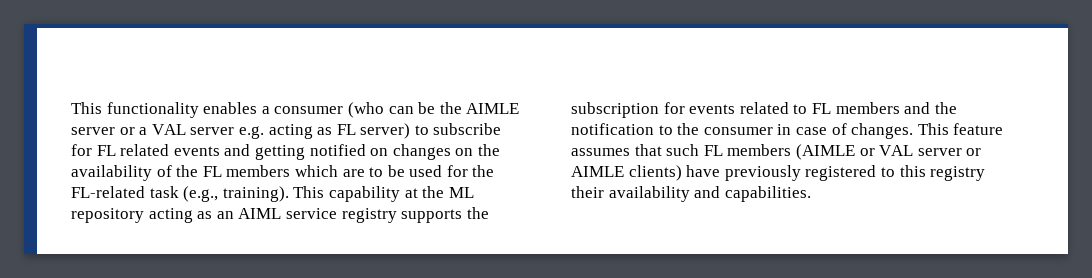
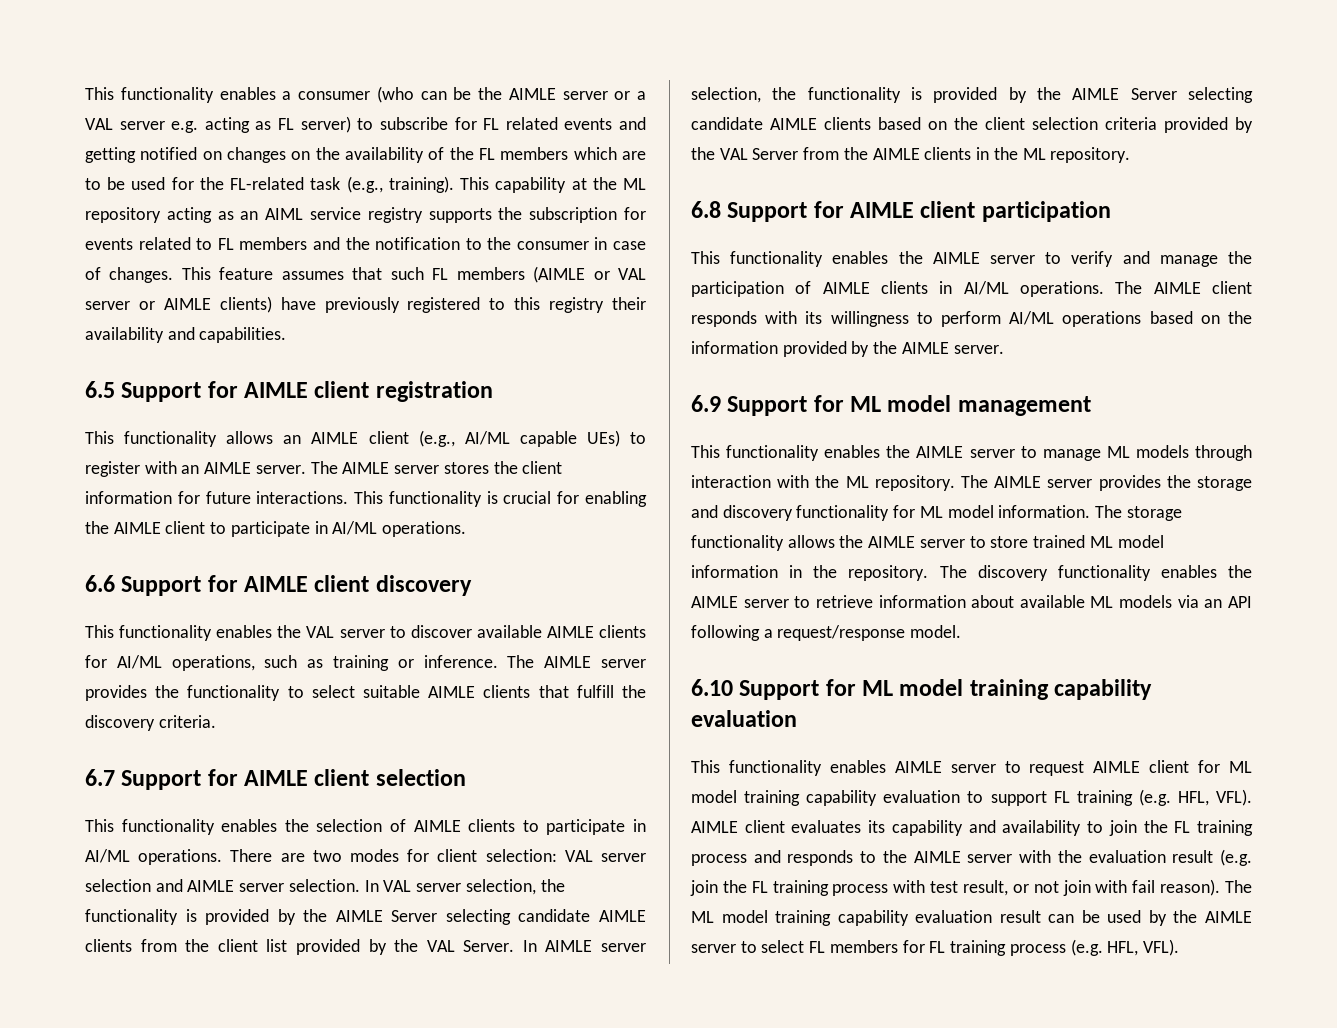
(811, 194) none -> [85,381,493,402] [85,430,647,447] [85,461,563,477] [85,491,647,507] [85,521,467,537] [85,575,472,596] [85,625,647,641] [85,655,646,671] [85,685,646,701] [85,715,216,731] [85,769,466,790] [85,819,647,835] [85,849,646,865] [85,879,565,895] [85,909,646,925] [85,939,646,955] [691,87,1253,103] [691,117,1253,133] [691,147,1131,163] [691,201,1111,222] [691,251,1252,267] [691,281,1252,297] [691,311,1252,327] [691,341,1004,357] [691,395,1091,416] [691,445,1252,461] [691,475,1252,491] [691,505,1182,521] [691,535,1164,551] [691,565,1252,581] [691,595,1252,608] [691,625,962,641] [691,679,1153,700] [691,710,797,727] [691,760,1252,776] [691,789,1252,806] [691,820,1253,836] [691,849,1252,866] [690,879,1252,896] [691,910,1252,926] [691,939,1179,956] // 6.5 Support for AIMLE client registration // This functionality allows an AIMLE client (e.g., AI/ML capable UEs) to register with an AIMLE server. The AIMLE server stores the client information for future interactions. This functionality is crucial for enabling the AIMLE client to participate in AI/ML operations. // 6.6 Support for AIMLE client discovery // This functionality enables the VAL server to discover available AIMLE clients for AI/ML operations, such as training or inference. The AIMLE server provides the functionality to select suitable AIMLE clients that fulfill the discovery criteria. // 6.7 Support for AIMLE client selection // This functionality enables the selection of AIMLE clients to participate in AI/ML operations. There are two modes for client selection: VAL server selection and AIMLE server selection. In VAL server selection, the functionality is provided by the AIMLE Server selecting candidate AIMLE clients from the client list provided by the VAL Server. In AIMLE server selection, the functionality is provided by the AIMLE Server selecting candidate AIMLE clients based on the client selection criteria provided by the VAL Server from the AIMLE clients in the ML repository. // 6.8 Support for AIMLE client participation // This functionality enables the AIMLE server to verify and manage the participation of AIMLE clients in AI/ML operations. The AIMLE client responds with its willingness to perform AI/ML operations based on the information provided by the AIMLE server. // 6.9 Support for ML model management // This functionality enables the AIMLE server to manage ML models through interaction with the ML repository. The AIMLE server provides the storage and discovery functionality for ML model information. The storage functionality allows the AIMLE server to store trained ML model information in the repository. The discovery functionality enables the AIMLE server to retrieve information about available ML models via an API following a request/response model. // 6.10 Support for ML model training capability evaluation // This functionality enables AIMLE server to request AIMLE client for ML model training capability evaluation to support FL training (e.g. HFL, VFL). AIMLE client evaluates its capability and availability to join the FL training process and responds to the AIMLE server with the evaluation result (e.g. join the FL training process with test result, or not join with fail reason). The ML model training capability evaluation result can be used by the AIMLE server to select FL members for FL training process (e.g. HFL, VFL).

